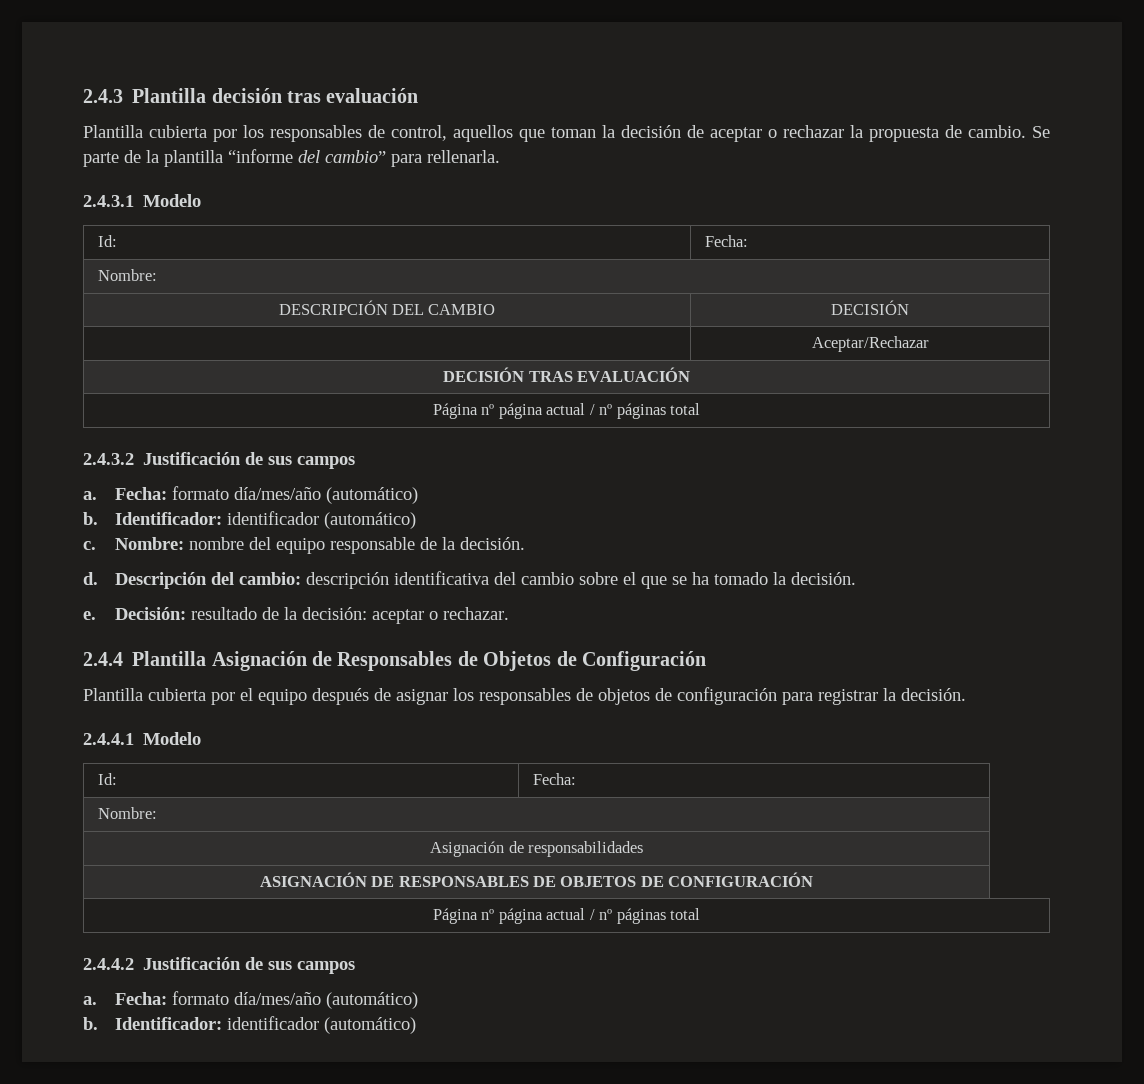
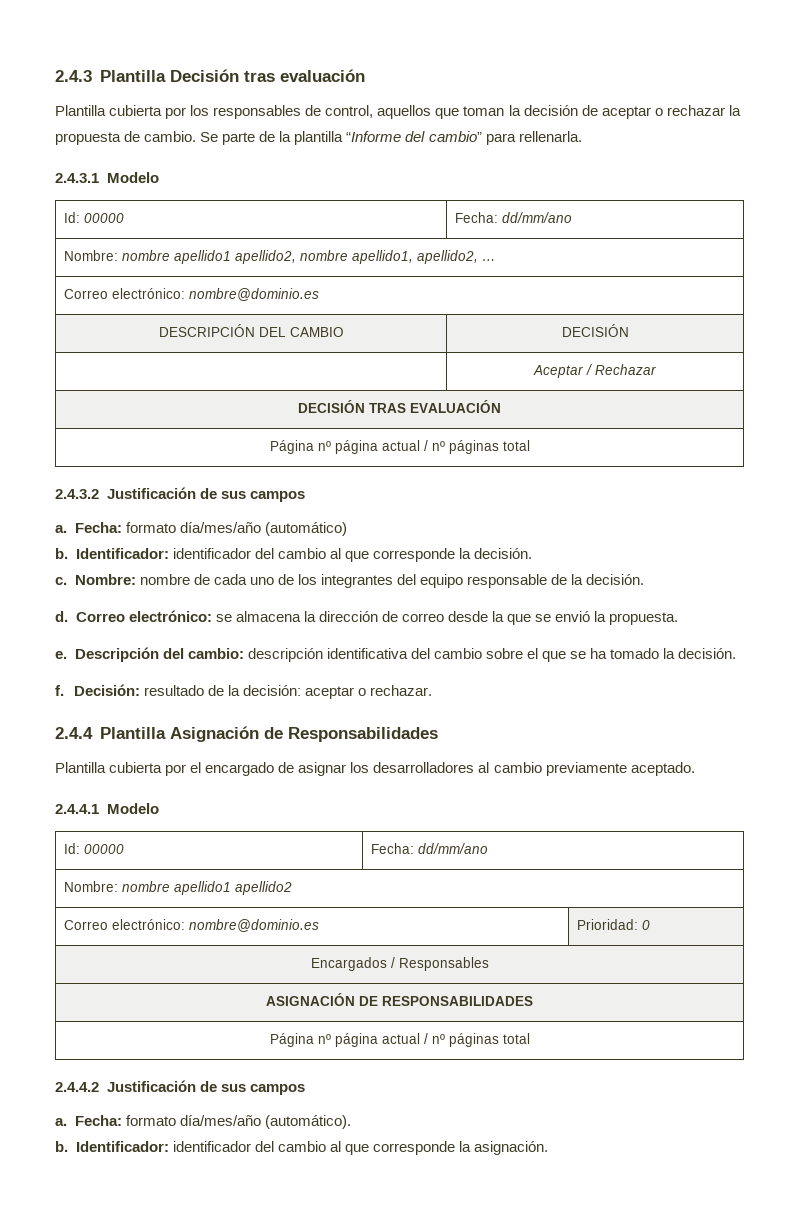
[211,88,282,103] decisión -> [169,69,239,82] Decisión
[228,149,293,163] “informe -> [346,131,402,142] “Informe
[704,235,748,247] [97,269,157,281] | Fecha: // Nombre: -> [84,213,125,223] [455,212,573,223] [64,250,497,264] [64,288,320,301] 00000 | Fecha: dd/mm/ano // Nombre: nombre apellido1 apellido2, nombre apellido1, apellido2, … // Correo electrónico: nombre@dominio.es
[811,336,929,352] Aceptar/Rechazar -> [533,364,656,378] Aceptar / Rechazar
[323,512,416,529] [83,537,244,550] (automático) // c. Nombre: nombre -> [254,548,532,562] [55,574,393,588] del cambio al que corresponde la decisión. // c. Nombre: nombre de cada uno de los integrantes
(98, 578) none -> [75,610,679,625] [55,651,67,659] Correo electrónico: se almacena la dirección de correo desde la que se envió la propuesta. // e.
[83,611,96,620] e. -> [55,685,64,696] f.
[337,651,707,671] Responsables de Objetos de Configuración -> [287,727,438,742] Responsabilidades
[258,688,369,705] equipo después -> [205,762,275,776] encargado
[479,687,966,705] responsables de objetos de configuración para registrar la decisión. -> [373,762,695,776] desarrolladores al cambio previamente aceptado.
[532,773,576,785] [97,807,157,819] [430,841,643,857] [259,872,814,887] | Fecha: // Nombre: // Asignación de responsabilidades // ASIGNACIÓN DE RESPONSABLES DE OBJETOS DE CONFIGURACIÓN -> [84,844,125,854] [371,843,489,854] [64,881,293,895] [64,919,320,932] [577,919,651,930] [310,957,489,971] [266,993,533,1006] 00000 | Fecha: dd/mm/ano // Nombre: nombre apellido1 apellido2 // Correo electrónico: nombre@dominio.es | Prioridad: 0 // Encargados / Responsables // ASIGNACIÓN DE RESPONSABILIDADES
[325,992,418,1009] [83,1016,416,1034] (automático) // b. Identificador: identificador (automático) -> [264,1115,351,1129] [55,1141,548,1155] (automático). // b. Identificador: identificador del cambio al que corresponde la asignación.

